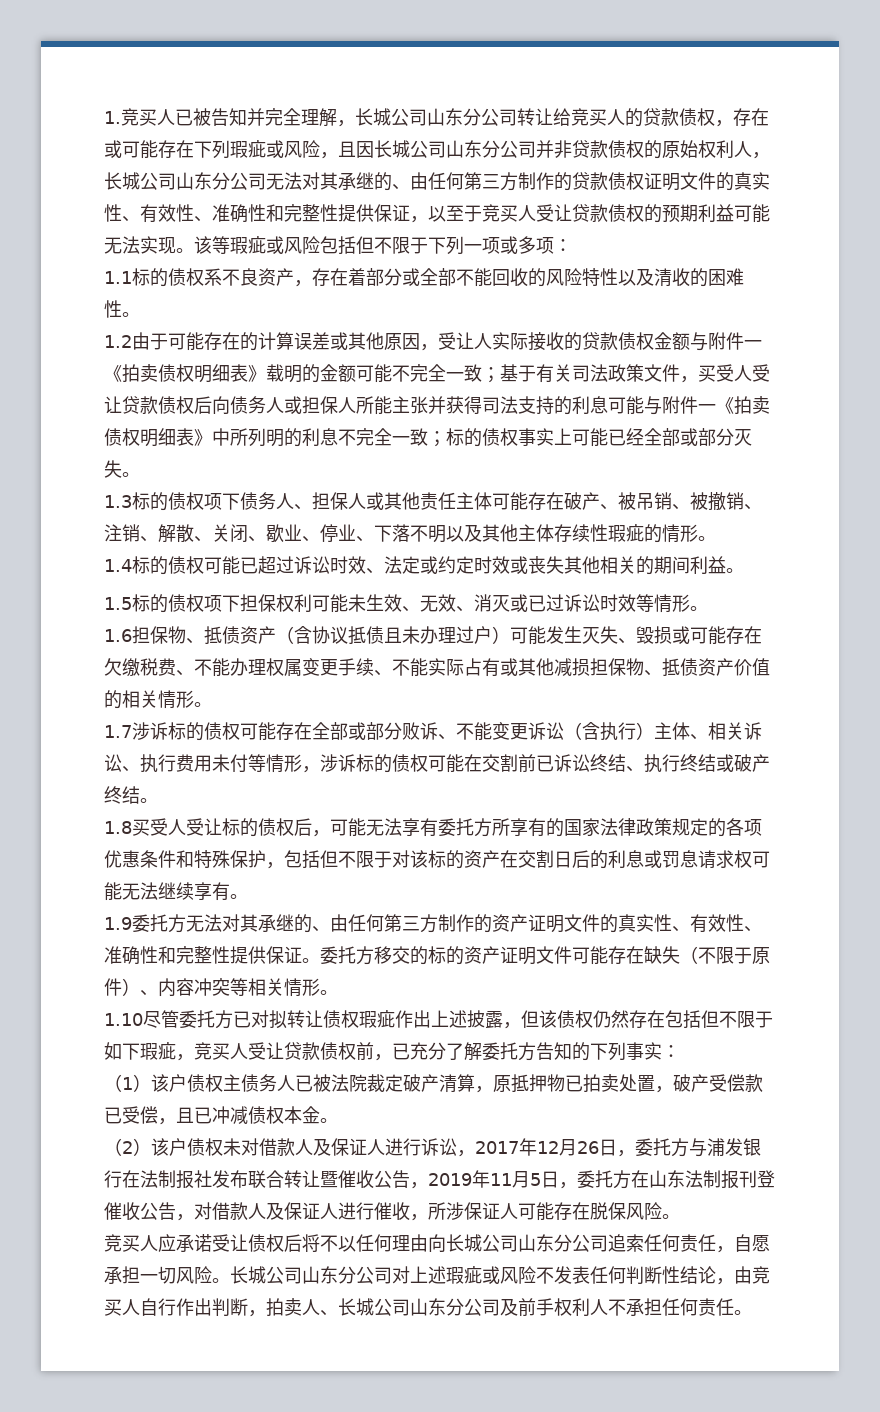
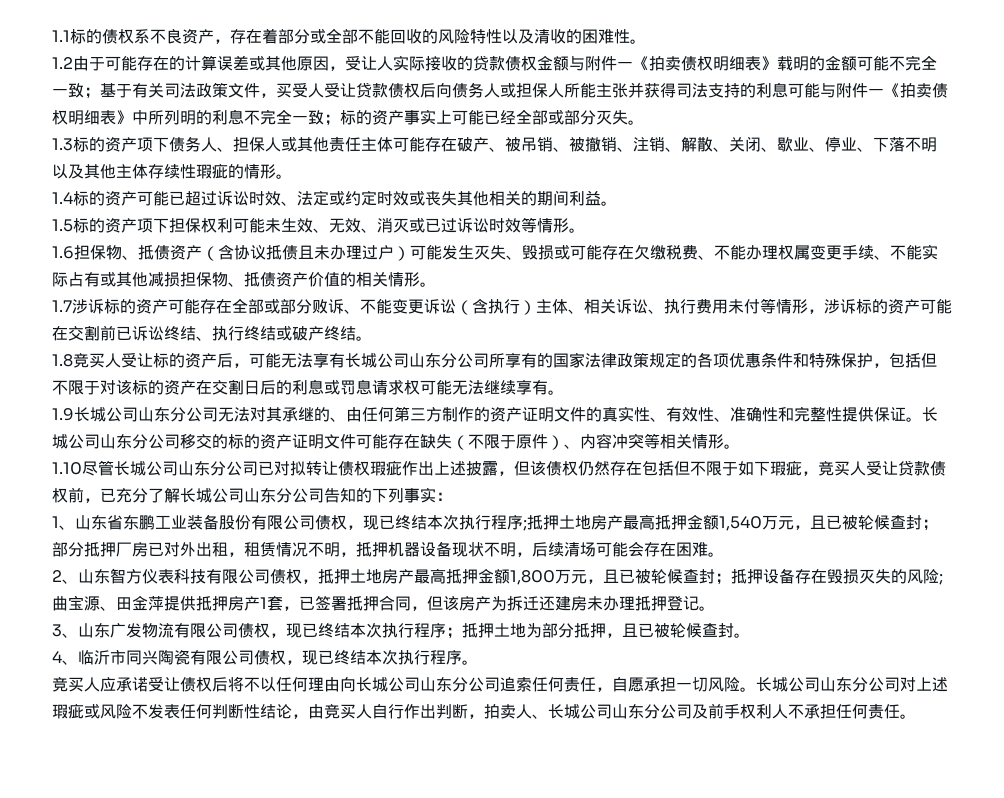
[104,108,769,127] [104,140,770,159] [104,172,770,191] [104,204,770,223] [104,236,572,255] 1.竞买人已被告知并完全理解，长城公司山东分公司转让给竞买人的贷款债权，存在或可能存在下列瑕疵或风险，且因长城公司山东分公司并非贷款债权的原始权利人，长城公司山东分公司无法对其承继的、由任何第三方制作的贷款债权证明文件的真实性、有效性、准确性和完整性提供保证，以至于竞买人受让贷款债权的预期利益可能无法实现。该等瑕疵或风险包括但不限于下列一项或多项： // -> (52, 36) none
[482,428,518,446] 债权 -> [372,110,404,125] 资产
[168,492,204,510] 债权 -> [105,137,137,152] 资产
[168,556,204,574] 债权 -> [105,191,137,206] 资产
[168,594,204,612] 债权 -> [105,218,137,233] 资产
[204,722,240,740] 债权 -> [136,299,168,314] 资产
[392,754,428,772] 债权 -> [888,299,920,314] 资产
[132,818,168,836] 买受 -> [73,353,105,368] 竞买
[258,818,294,836] 债权 -> [185,353,217,368] 资产
[438,818,492,837] 委托方 -> [345,353,489,368] 长城公司山东分公司
[132,914,186,933] 委托方 -> [74,407,218,422] 长城公司山东分公司
[320,946,374,965] 委托方 -> [922,407,938,422] [52,434,180,449] 长城公司山东分公司
[179,1010,233,1029] 委托方 -> [114,461,258,476] 长城公司山东分公司
[482,1042,536,1061] 委托方 -> [180,488,324,503] 长城公司山东分公司
[104,1074,763,1093] [104,1106,338,1125] [104,1138,761,1157] [104,1170,775,1189] [104,1202,662,1221] （1）该户债权主债务人已被法院裁定破产清算，原抵押物已拍卖处置，破产受偿款已受偿，且已冲减债权本金。 // （2）该户债权未对借款人及保证人进行诉讼，2017年12月26日，委托方与浦发银行在法制报社发布联合转让暨催收公告，2019年11月5日，委托方在山东法制报刊登催收公告，对借款人及保证人进行催收，所涉保证人可能存在脱保风险 -> [52,514,938,531] [52,541,724,557] [52,568,943,585] [52,595,715,611] [52,622,750,639] [52,649,462,665] 1、山东省东鹏工业装备股份有限公司债权，现已终结本次执行程序;抵押土地房产最高抵押金额1,540万元，且已被轮候查封；部分抵押厂房已对外出租，租赁情况不明，抵押机器设备现状不明，后续清场可能会存在困难。 // 2、山东智方仪表科技有限公司债权，抵押土地房产最高抵押金额1,800万元，且已被轮候查封；抵押设备存在毁损灭失的风险;曲宝源、田金萍提供抵押房产1套，已签署抵押合同，但该房产为拆迁还建房未办理抵押登记。 // 3、山东广发物流有限公司债权，现已终结本次执行程序；抵押土地为部分抵押，且已被轮候查封。 // 4、临沂市同兴陶瓷有限公司债权，现已终结本次执行程序

